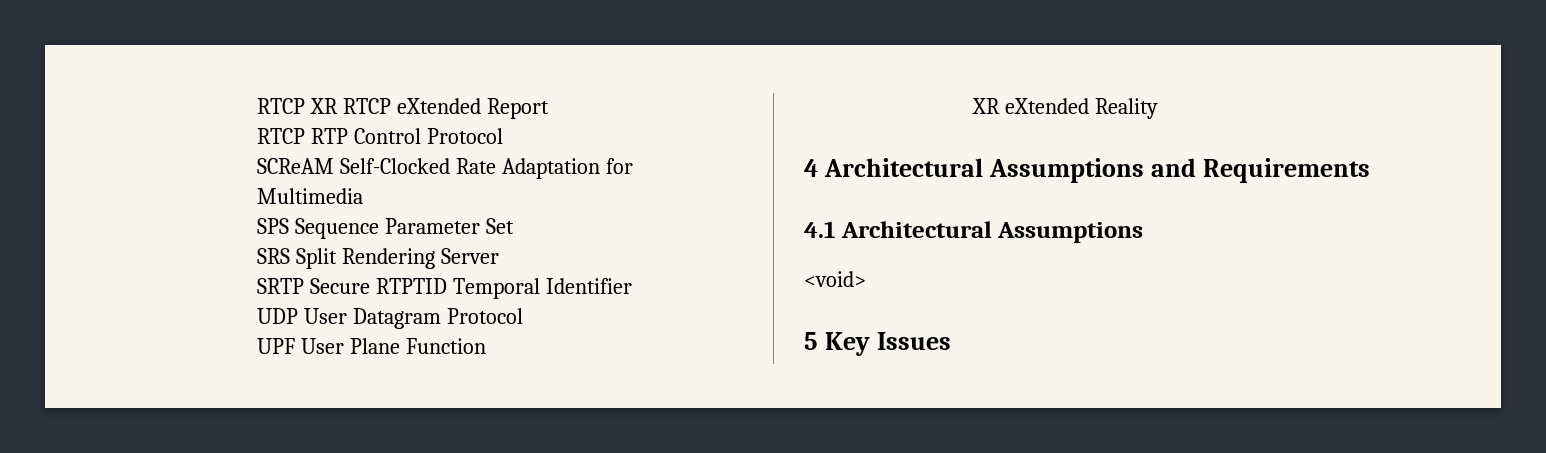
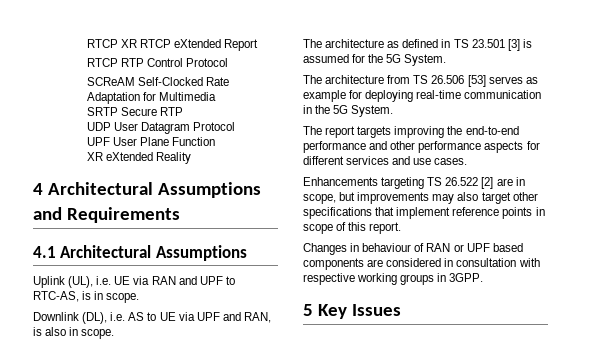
[256,218,514,239] [256,248,499,269] // SPS Sequence Parameter Set // SRS Split Rendering Server -> (216, 96) none
[375,278,632,299] RTPTID Temporal Identifier -> [159,107,183,116] RTP
[804,271,866,287] <void> -> [33,276,235,288] [33,291,140,303] [33,312,271,324] [33,327,115,339] [303,39,532,51] [303,54,447,66] [303,75,538,87] [303,90,542,102] [303,105,394,117] [303,126,519,138] [303,141,540,153] [303,156,468,165] [303,177,525,189] [303,192,538,204] [303,207,545,219] [303,222,402,234] [303,243,523,255] [303,258,540,270] [303,273,484,285] Uplink (UL), i.e. UE via RAN and UPF to RTC-AS, is in scope. // Downlink (DL), i.e. AS to UE via UPF and RAN, is also in scope. // The architecture as defined in TS 23.501 [3] is assumed for the 5G System. // The architecture from TS 26.506 [53] serves as example for deploying real-time communication in the 5G System. // The report targets improving the end-to-end performance and other performance aspects for different services and use cases. // Enhancements targeting TS 26.522 [2] are in scope, but improvements may also target other specifications that implement reference points in scope of this report. // Changes in behaviour of RAN or UPF based components are considered in consultation with respective working groups in 3GPP.

